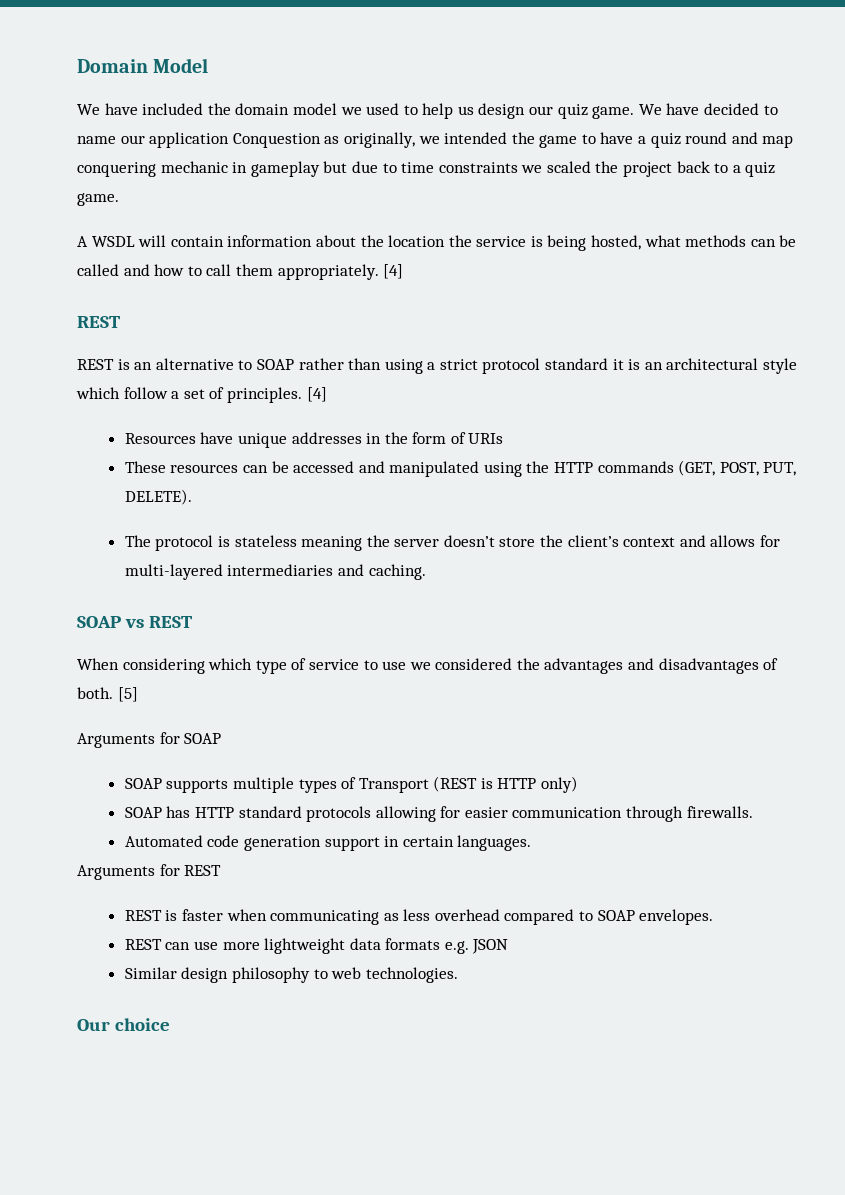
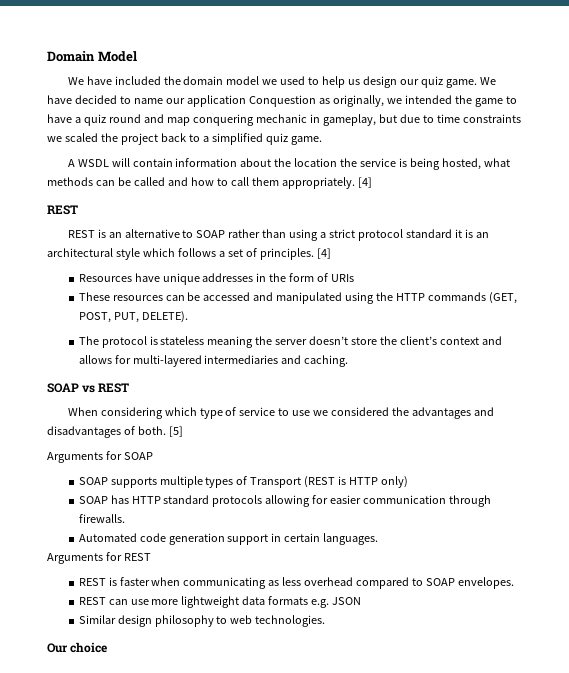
[250,161,320,177] gameplay -> [322,114,376,126] gameplay,
(741, 169) none -> [211,133,263,145] simplified
[123,387,168,399] follow -> [177,248,216,257] follows

